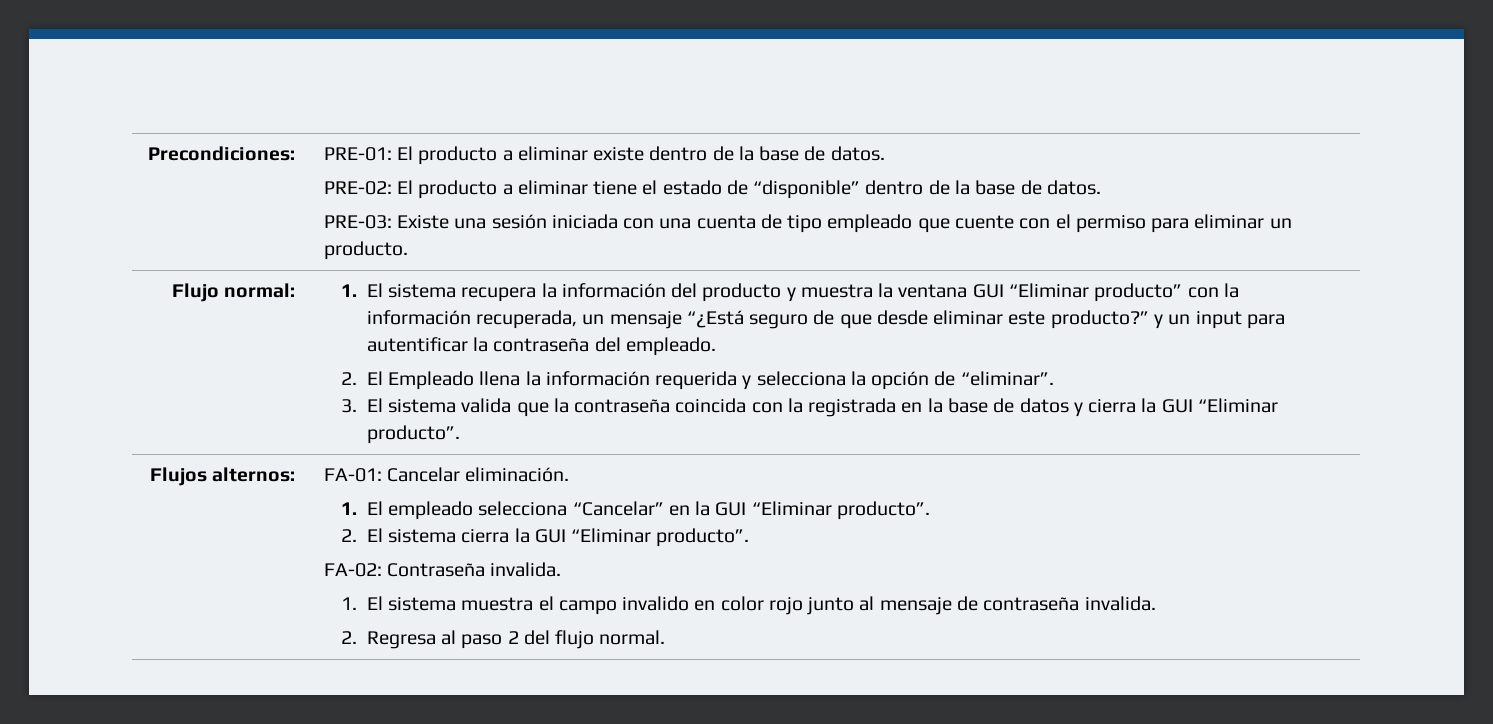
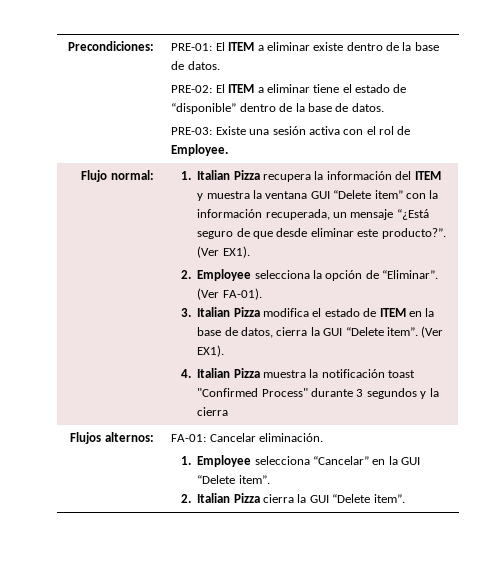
[418,146,498,165] producto -> [228,42,255,51] ITEM
[418,180,498,199] producto -> [228,84,255,93] ITEM
[551,214,1292,233] [323,241,408,260] iniciada con una cuenta de tipo empleado que cuente con el permiso para eliminar un producto. -> [308,126,411,135] [171,144,229,156] activa con el rol de Employee.
[366,283,457,298] El sistema -> [197,170,260,180] Italian Pizza
[702,283,782,302] producto -> [414,171,441,180] ITEM
[1009,283,1183,302] “Eliminar producto” -> [333,190,403,199] “Delete item”
[1050,310,1285,329] [366,337,716,356] [341,371,1054,390] [341,398,897,417] producto?” y un input para autentificar la contraseña del empleado. // 2. El Empleado llena la información requerida y selecciona la opción de “eliminar”. // 3. El sistema valida que la contraseña coincida con la registrada -> [381,228,446,239] [197,246,250,258] [181,269,439,281] [197,288,262,300] [181,307,406,317] producto?”. (Ver EX1). // 2. Employee selecciona la opción de “Eliminar”. (Ver FA-01). // 3. Italian Pizza modifica el estado de ITEM
[1019,398,1278,417] [366,425,460,444] datos y cierra la GUI “Eliminar producto”. -> [241,326,444,338] [197,345,225,357] [181,368,416,378] [197,388,439,399] [197,407,229,416] datos, cierra la GUI “Delete item”. (Ver EX1). // 4. Italian Pizza muestra la notificación toast "Confirmed Process" durante 3 segundos y la cierra
[366,501,474,520] El empleado -> [197,455,252,467] Employee
[751,501,930,520] [341,528,750,547] [323,562,562,577] [341,596,1156,615] [341,630,666,649] “Eliminar producto”. // 2. El sistema cierra la GUI “Eliminar producto”. // FA-02: Contraseña invalida. // 1. El sistema muestra el campo invalido en color rojo junto al mensaje de contraseña invalida. // 2. Regresa al paso 2 del flujo normal. -> [197,475,270,484] [181,493,405,503] “Delete item”. // 2. Italian Pizza cierra la GUI “Delete item”.

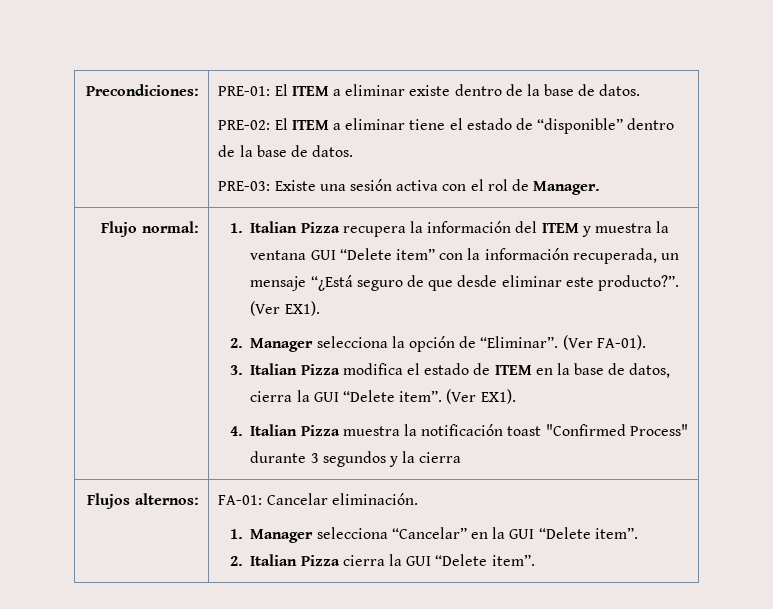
[171,144,229,156] Employee. -> [533,181,601,195] Manager.
[197,269,252,281] Employee -> [250,338,314,352] Manager
[197,455,252,467] Employee -> [250,529,314,543] Manager

